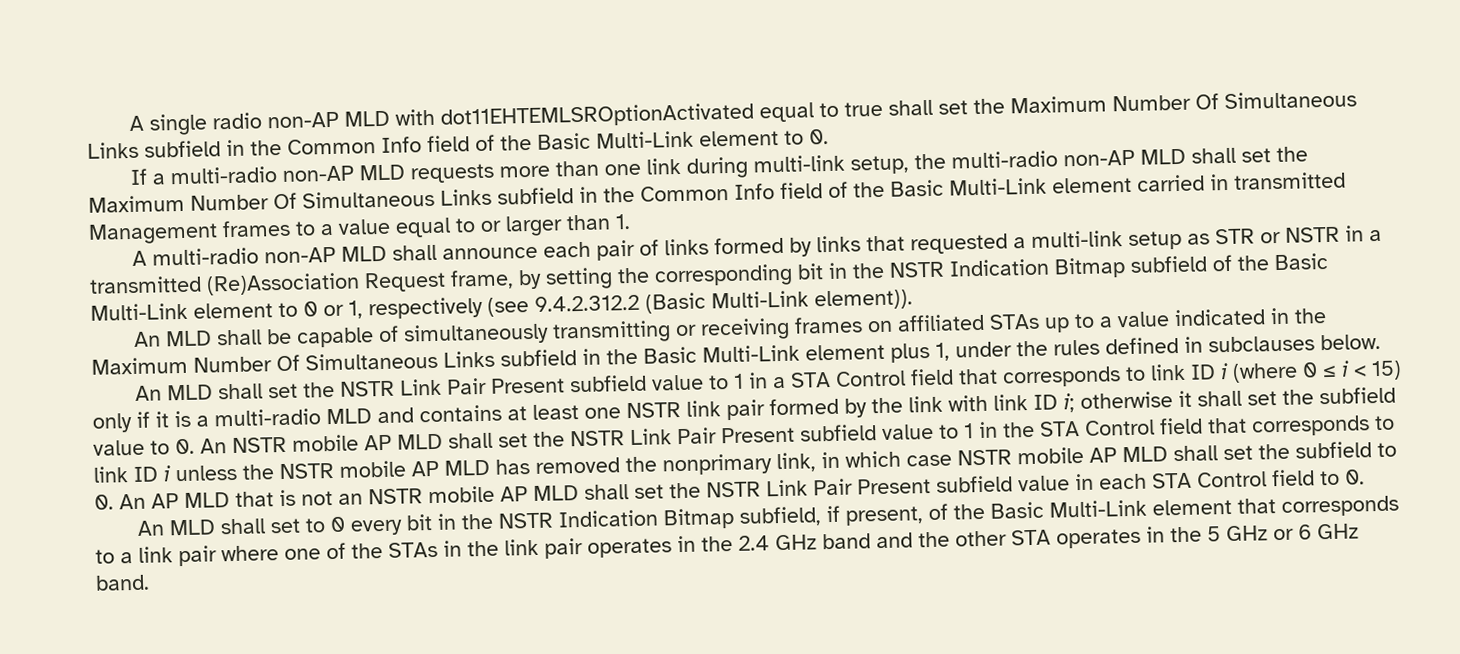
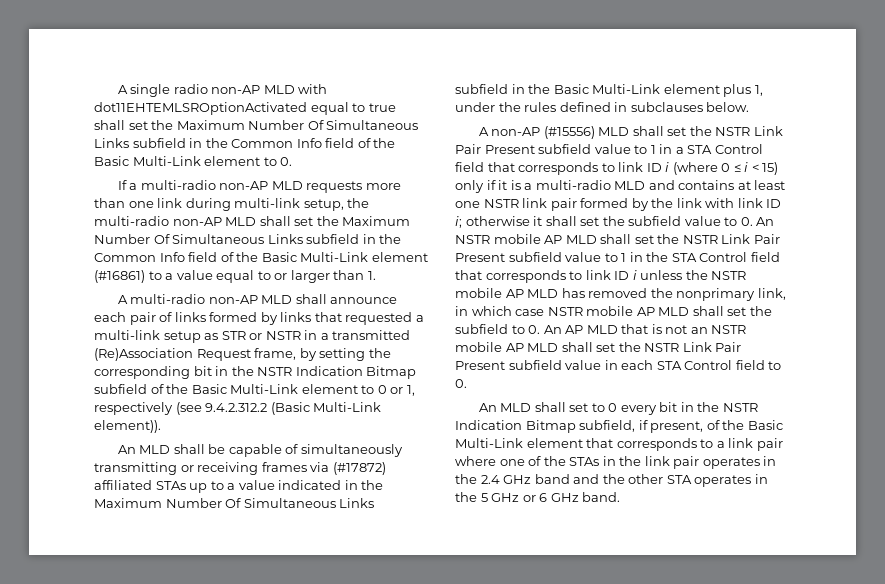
[1137,171,1346,192] [88,219,291,245] carried in transmitted Management frames -> [94,270,145,283] (#16861)
[866,320,893,333] on -> [310,462,386,475] via (#17872)
[134,385,162,401] An -> [478,126,595,139] A non-AP (#15556)

